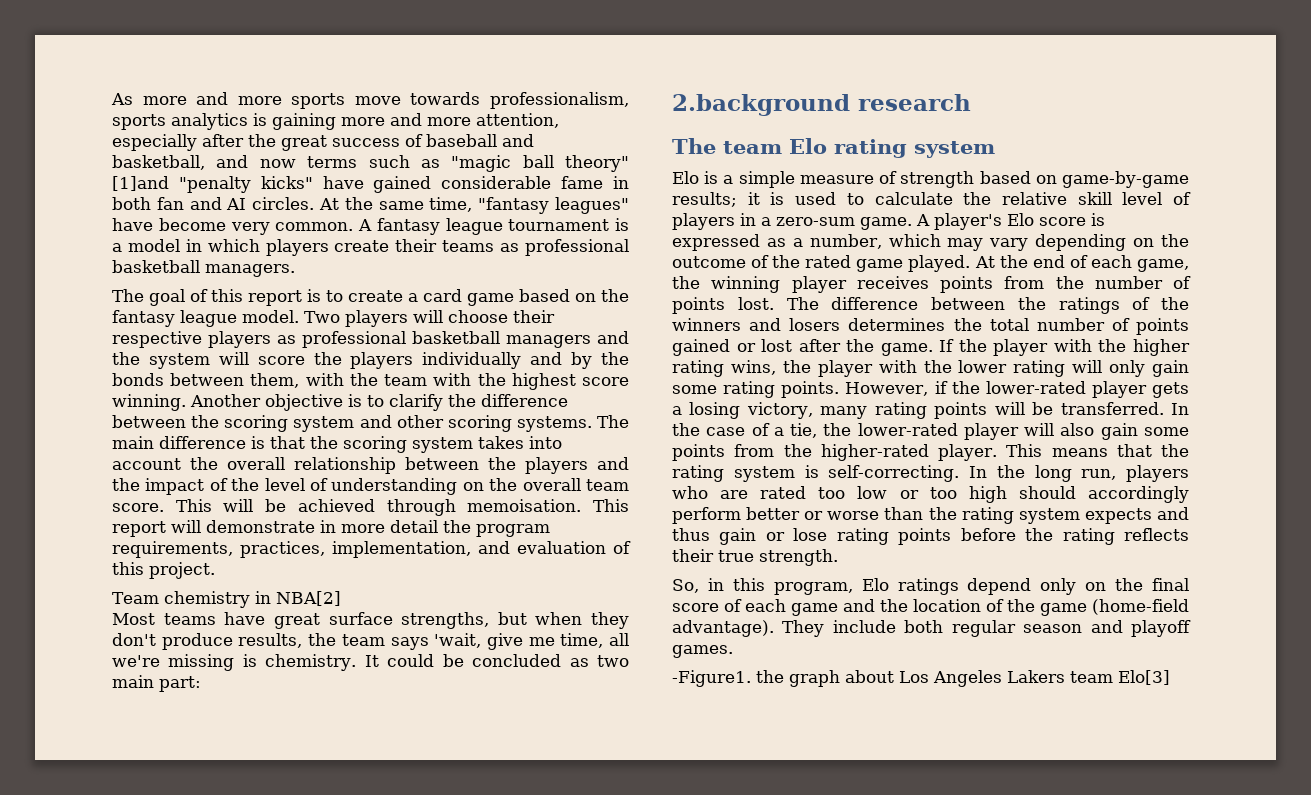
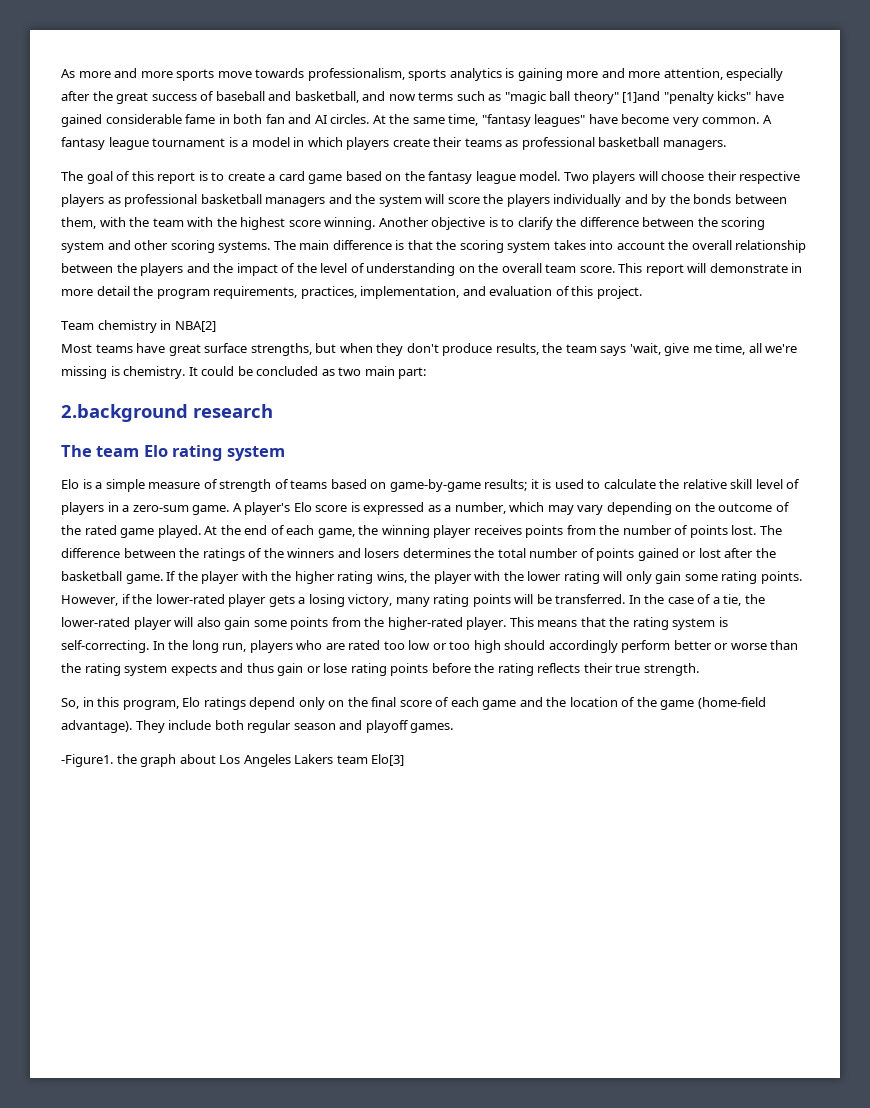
[223,499,629,516] will be achieved through memoisation. This -> (643, 268) none
(975, 179) none -> [274,479,328,489] of teams
(875, 345) none -> [61,571,122,581] basketball

